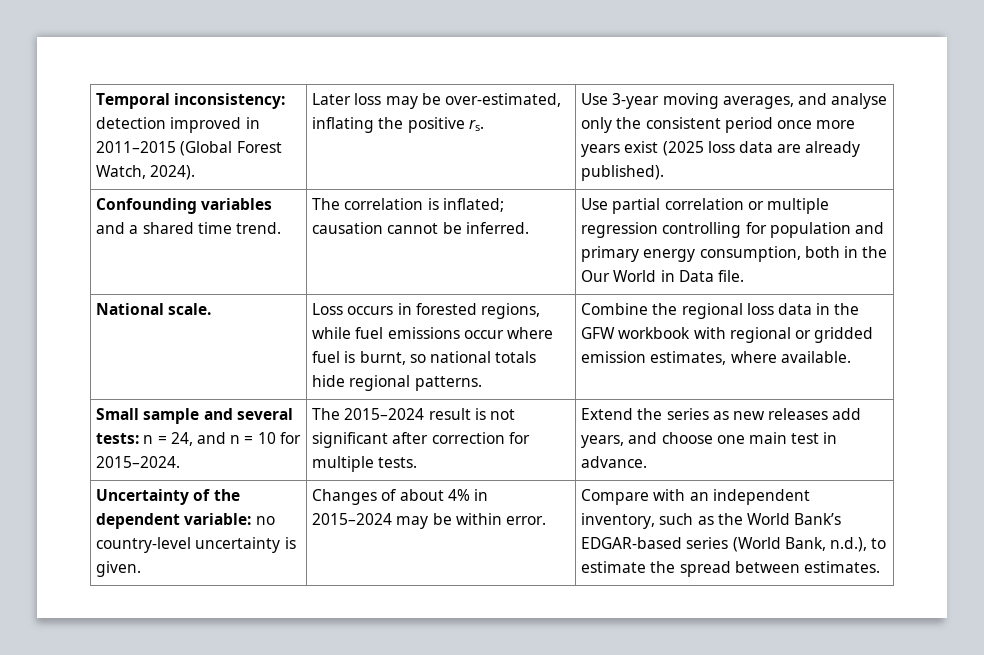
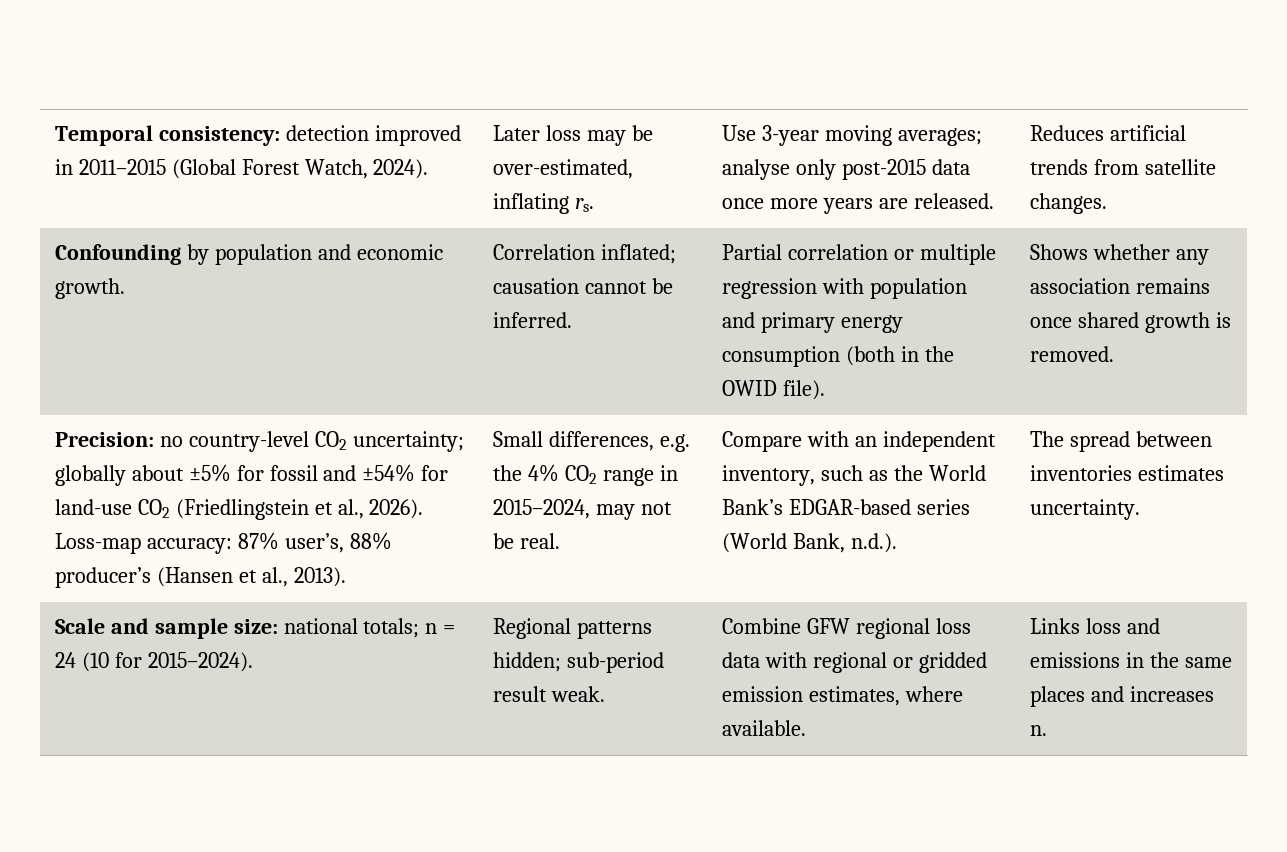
[174,93,286,109] inconsistency: -> [158,126,280,146] consistency:
[378,117,465,133] the positive -> (569, 203) none
[722,93,888,109] [581,117,856,133] [581,141,861,157] [581,165,665,181] [96,198,273,214] [96,222,282,234] [312,198,439,210] averages, and analyse only the consistent period once more years exist (2025 loss data are already published). // Confounding variables and a shared time trend. | The correlation is -> [897,128,982,146] [721,159,970,180] [721,193,994,214] [1029,125,1186,141] [1029,159,1216,175] [1029,193,1107,214] [54,244,443,265] [54,278,125,299] [492,244,595,260] averages; analyse only post-2015 data once more years are released. | Reduces artificial trends from satellite changes. // Confounding by population and economic growth. | Correlation
[581,198,661,214] Use partial -> [721,244,782,260] Partial
[662,222,767,238] controlling for -> [821,278,864,294] with
[699,246,888,262] [581,270,745,282] [96,303,212,315] [312,303,541,319] [312,327,554,339] [312,351,537,365] [312,375,482,391] [581,303,860,319] [581,327,874,343] [581,351,851,365] [96,408,293,424] [96,432,301,446] [96,456,181,468] [312,408,516,420] [312,432,530,448] [312,456,418,472] [581,408,862,420] [581,432,838,448] [581,456,648,468] [96,489,240,505] [96,513,275,529] [96,537,296,553] [96,561,142,577] [312,489,489,505] [312,513,547,529] consumption, both in the Our World in Data file. // National scale. | Loss occurs in forested regions, while fuel emissions occur where fuel is burnt, so national totals hide regional patterns. | Combine the regional loss data in the GFW workbook with regional or gridded emission estimates, where available. // Small sample and several tests: n = 24, and n = 10 for 2015–2024. | The 2015–2024 result is not significant after correction for multiple tests. | Extend the series as new releases add years, and choose one main test in advance. // Uncertainty of the dependent variable: no country-level uncertainty is given. | Changes of about 4% in 2015–2024 may be within error. -> [721,346,954,367] [721,380,825,400] [1029,244,1209,265] [1029,278,1210,294] [1029,312,1231,333] [1029,346,1114,362] [54,431,464,452] [54,464,449,486] [54,499,424,520] [54,532,392,554] [54,567,346,588] [492,431,690,452] [492,464,678,486] [492,499,672,520] [492,533,560,549] consumption (both in the OWID file). | Shows whether any association remains once shared growth is removed. // Precision: no country-level CO2 uncertainty; globally about ±5% for fossil and ±54% for land-use CO2 (Friedlingstein et al., 2026). Loss-map accuracy: 87% user’s, 88% producer’s (Hansen et al., 2013). | Small differences, e.g. the 4% CO2 range in 2015–2024, may not be real.
[830,537,887,552] [581,561,881,577] n.d.), to estimate the spread between estimates. -> [850,533,897,553] [1029,431,1212,452] [1029,465,1224,481] [1029,499,1140,520] [54,618,456,639] [54,652,253,672] [492,618,652,639] [492,652,664,673] [492,686,605,702] [721,618,971,639] [721,652,987,673] [721,686,963,706] [721,720,806,736] [1029,618,1160,634] [1029,652,1232,668] [1029,686,1214,707] [1029,725,1047,736] n.d.). | The spread between inventories estimates uncertainty. // Scale and sample size: national totals; n = 24 (10 for 2015–2024). | Regional patterns hidden; sub-period result weak. | Combine GFW regional loss data with regional or gridded emission estimates, where available. | Links loss and emissions in the same places and increases n.

